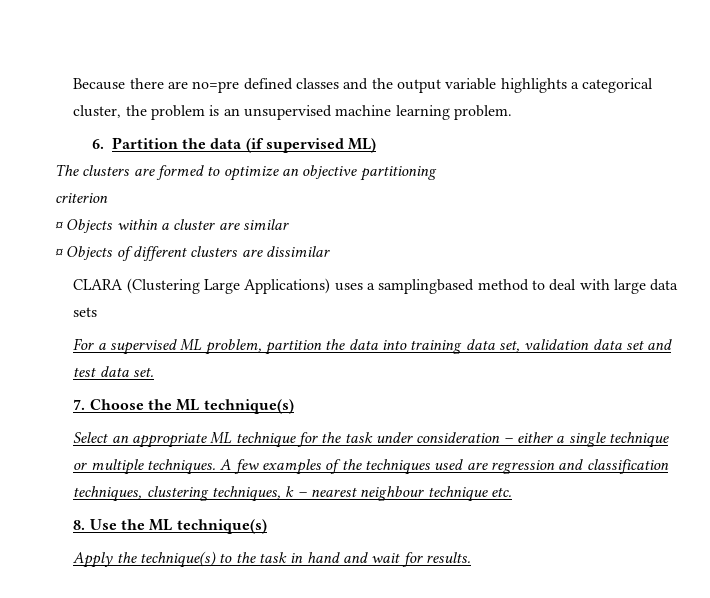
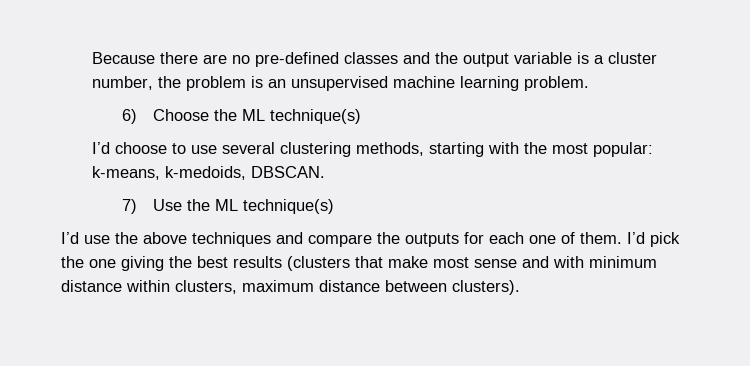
[192,78,293,93] no=pre defined -> [231,52,339,67] no pre-defined
[500,78,654,93] [73,105,122,118] highlights a categorical cluster, -> [576,52,657,64] [91,76,153,90] is a cluster number,
[91,137,377,153] [55,164,437,181] [55,193,108,203] [55,219,289,233] [55,246,330,261] [73,278,679,294] [73,307,98,317] [73,338,673,355] [73,366,155,377] [73,399,294,414] [73,432,669,448] [73,459,669,475] [73,486,512,502] [73,519,267,534] [73,551,471,568] 6. Partition the data (if supervised ML) // The clusters are formed to optimize an objective partitioning // criterion // ¤ Objects within a cluster are similar // ¤ Objects of different clusters are dissimilar // CLARA (Clustering Large Applications) uses a samplingbased method to deal with large data sets // For a supervised ML problem, partition the data into training data set, validation data set and test data set. // 7. Choose the ML technique(s) // Select an appropriate ML technique for the task under consideration – either a single technique or multiple techniques. A few examples of the techniques used are regression and classification techniques, clustering techniques, k – nearest neighbour technique etc. // 8. Use the ML technique(s) // Apply the technique(s) to the task in hand and wait for results. -> [122,109,361,124] [91,142,653,157] [91,166,325,180] [122,199,334,214] [61,232,680,247] [61,256,657,271] [61,280,520,295] 6) Choose the ML technique(s) // I’d choose to use several clustering methods, starting with the most popular: k-means, k-medoids, DBSCAN. // 7) Use the ML technique(s) // I’d use the above techniques and compare the outputs for each one of them. I’d pick the one giving the best results (clusters that make most sense and with minimum distance within clusters, maximum distance between clusters).

